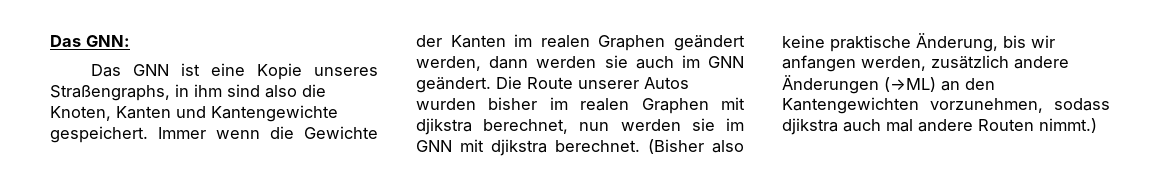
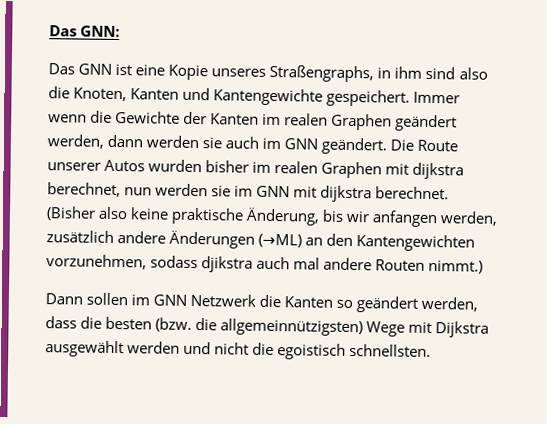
[416,118,472,135] djikstra -> [412,162,465,180] dijkstra
[491,139,547,156] djikstra -> [320,185,373,203] dijkstra
(1097, 125) none -> [45,292,479,313] [45,316,490,338] [45,340,432,360] // Dann sollen im GNN Netzwerk die Kanten so geändert werden, dass die besten (bzw. die allgemeinnützigsten) Wege mit Dijkstra ausgewählt werden und nicht die egoistisch schnellsten.

